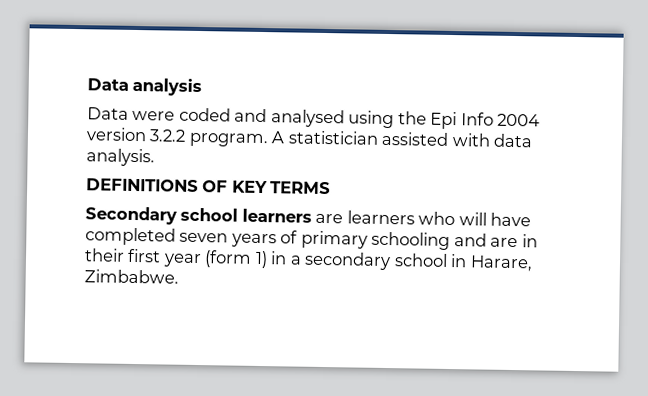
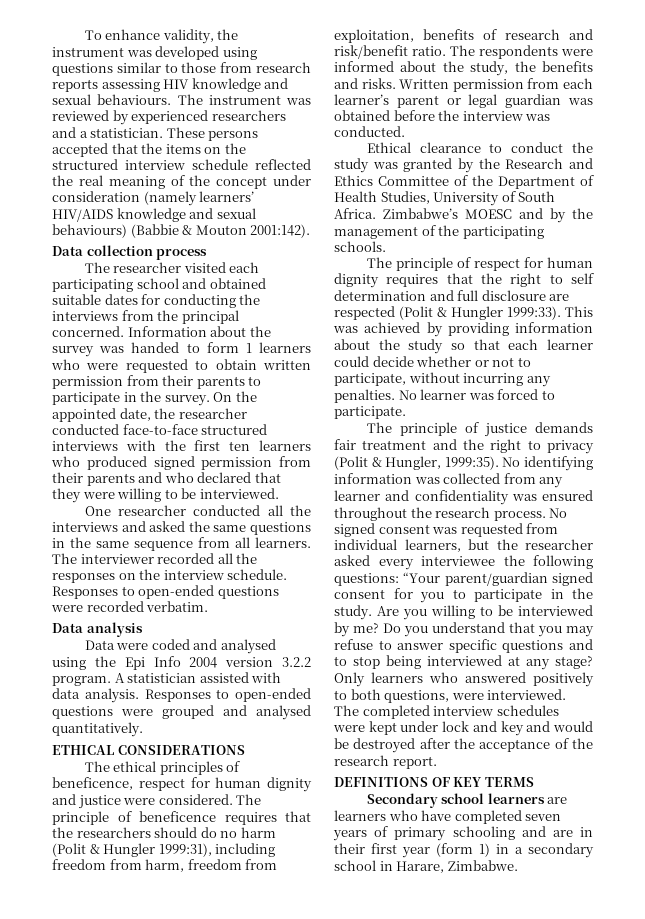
(87, 84) none -> [84,29,239,44] [52,46,257,60] [52,62,311,76] [52,78,289,92] [52,94,311,105] [52,110,286,125] [52,127,259,141] [52,143,246,157] [52,159,311,170] [52,175,311,189] [52,191,255,206] [52,208,256,222] [52,224,311,238] [52,245,208,260] [84,262,260,273] [52,278,266,292] [52,294,261,308] [52,310,239,324] [52,326,271,337] [52,342,311,357] [51,359,311,373] [52,375,262,389] [52,391,257,406] [52,408,247,422] [52,424,268,435] [52,440,311,451] [51,456,311,470] [52,472,281,486] [52,488,279,503] [84,505,311,516] [52,521,311,535] [52,537,311,551] [52,553,258,564] [52,569,288,583] [52,585,279,599] [51,601,209,612] To enhance validity, the instrument was developed using questions similar to those from research reports assessing HIV knowledge and sexual behaviours. The instrument was reviewed by experienced researchers and a statistician. These persons accepted that the items on the structured interview schedule reflected the real meaning of the concept under consideration (namely learners’ HIV/AIDS knowledge and sexual behaviours) (Babbie & Mouton 2001:142). // Data collection process // The researcher visited each participating school and obtained suitable dates for conducting the interviews from the principal concerned. Information about the survey was handed to form 1 learners who were requested to obtain written permission from their parents to participate in the survey. On the appointed date, the researcher conducted face-to-face structured interviews with the first ten learners who produced signed permission from their parents and who declared that they were willing to be interviewed. // One researcher conducted all the interviews and asked the same questions in the same sequence from all learners. The interviewer recorded all the responses on the interview schedule. Responses to open-ended questions were recorded verbatim. //
(155, 157) none -> [144,688,311,702] [52,705,311,720] [52,722,143,737] [52,745,245,755] [84,761,241,775] [52,777,312,792] [52,794,262,809] [52,811,311,825] [52,827,276,838] [52,843,276,857] [52,859,278,872] [334,29,593,43] [334,45,593,59] [334,61,593,76] [334,78,593,92] [334,94,593,108] [334,110,551,121] [334,126,405,137] [366,142,593,153] [334,158,593,173] [334,175,594,189] [334,191,556,206] [334,208,593,223] [334,225,544,239] [334,241,386,252] [366,257,593,271] [334,273,594,288] [334,290,570,301] [334,306,593,320] [333,322,593,337] [334,339,593,354] [334,356,531,367] [334,372,551,387] [334,389,555,403] [334,406,406,419] [366,422,593,437] [334,439,594,454] [334,456,593,471] [334,473,564,488] [334,490,593,505] [334,507,568,521] [334,523,559,537] [334,539,593,552] [334,555,593,570] [334,572,593,586] [334,588,593,603] [334,605,593,620] [334,622,594,637] [334,639,593,653] [334,655,593,670] [334,672,594,687] [334,689,567,703] [334,705,559,719] [333,721,593,736] [334,738,593,753] [334,755,437,769] Responses to open-ended questions were grouped and analysed quantitatively. // ETHICAL CONSIDERATIONS // The ethical principles of beneficence, respect for human dignity and justice were considered. The principle of beneficence requires that the researchers should do no harm (Polit & Hungler 1999:31), including freedom from harm, freedom from exploitation, benefits of research and risk/benefit ratio. The respondents were informed about the study, the benefits and risks. Written permission from each learner’s parent or legal guardian was obtained before the interview was conducted. // Ethical clearance to conduct the study was granted by the Research and Ethics Committee of the Department of Health Studies, University of South Africa. Zimbabwe’s MOESC and by the management of the participating schools. // The principle of respect for human dignity requires that the right to self determination and full disclosure are respected (Polit & Hungler 1999:33). This was achieved by providing information about the study so that each learner could decide whether or not to participate, without incurring any penalties. No learner was forced to participate. // The principle of justice demands fair treatment and the right to privacy (Polit & Hungler, 1999:35). No identifying information was collected from any learner and confidentiality was ensured throughout the research process. No signed consent was requested from individual learners, but the researcher asked every interviewee the following questions: “Your parent/guardian signed consent for you to participate in the study. Are you willing to be interviewed by me? Do you understand that you may refuse to answer specific questions and to stop being interviewed at any stage? Only learners who answered positively to both questions, were interviewed. The completed interview schedules were kept under lock and key and would be destroyed after the acceptance of the research report.
[458,212,487,226] will -> (418, 815) none

